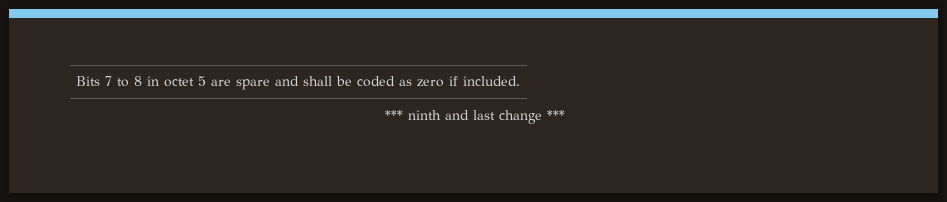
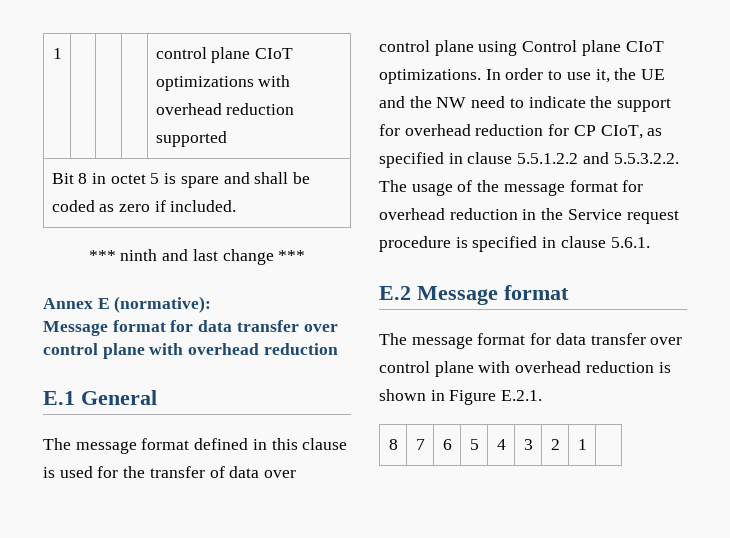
[76,76,130,87] Bits 7 to -> [52,48,62,59] [155,47,293,63] [155,75,291,91] [155,103,295,115] [155,131,227,147] [51,173,74,184] 1 | | | | control plane CIoT optimizations with overhead reduction supported // Bit
[211,79,232,86] are -> [164,173,177,184] is
(565, 115) none -> [43,296,212,313] [43,320,338,336] [43,343,338,359] [43,390,157,405] [43,438,348,454] [43,466,297,478] [379,40,664,56] [379,68,666,84] [379,96,672,112] [379,124,663,139] [379,152,679,168] [379,180,644,196] [379,208,679,224] [379,236,650,252] [379,285,569,305] [379,333,683,349] [379,361,671,377] [379,389,543,405] [388,439,398,450] [415,439,425,450] [442,439,452,450] [469,439,479,450] [496,439,506,450] [523,439,533,450] [550,439,560,450] [577,439,587,450] // Annex E (normative): // Message format for data transfer over control plane with overhead reduction // E.1 General // The message format defined in this clause is used for the transfer of data over control plane using Control plane CIoT optimizations. In order to use it, the UE and the NW need to indicate the support for overhead reduction for CP CIoT, as specified in clause 5.5.1.2.2 and 5.5.3.2.2. The usage of the message format for overhead reduction in the Service request procedure is specified in clause 5.6.1. // E.2 Message format // The message format for data transfer over control plane with overhead reduction is shown in Figure E.2.1. // 8 | 7 | 6 | 5 | 4 | 3 | 2 | 1 |

